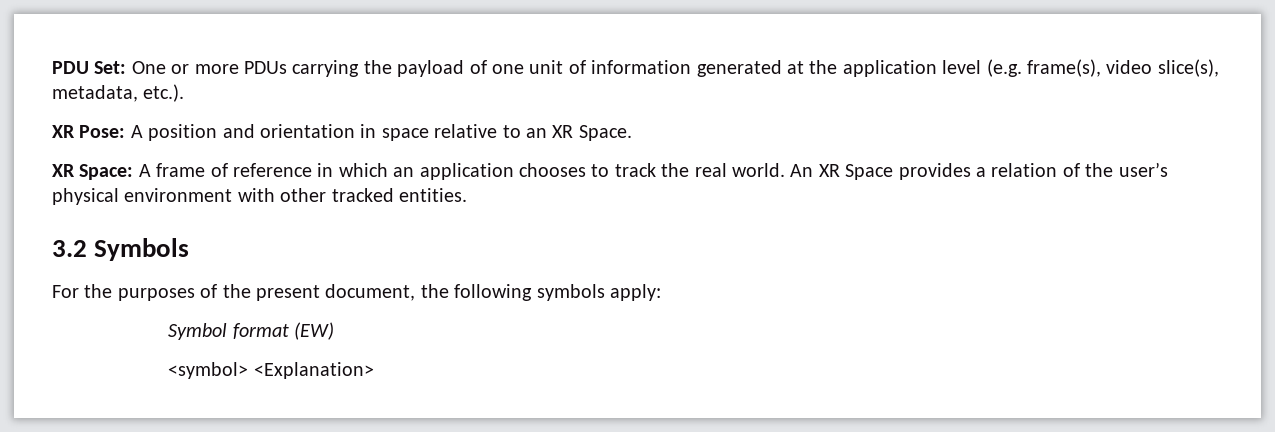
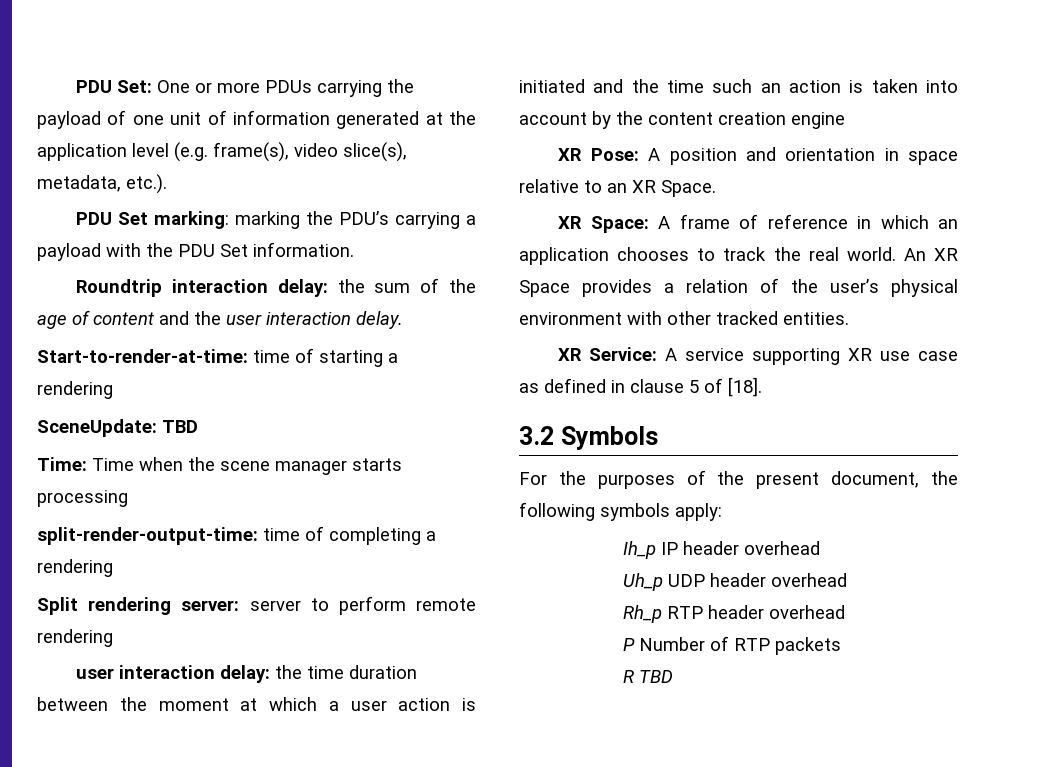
(185, 93) none -> [76,211,476,229] [37,242,354,261] [76,278,476,297] [37,310,403,329] [37,348,398,367] [37,381,113,399] [37,419,198,437] [37,457,402,475] [37,490,128,507] [37,526,436,545] [37,559,113,577] [37,596,477,615] [37,629,113,647] [76,665,418,683] [37,697,476,711] [519,79,958,93] [519,111,845,129] // PDU Set marking: marking the PDU’s carrying a payload with the PDU Set information. // Roundtrip interaction delay: the sum of the age of content and the user interaction delay. // Start-to-render-at-time: time of starting a rendering // SceneUpdate: TBD // Time: Time when the scene manager starts processing // split-render-output-time: time of completing a rendering // Split rendering server: server to perform remote rendering // user interaction delay: the time duration between the moment at which a user action is initiated and the time such an action is taken into account by the content creation engine
(467, 195) none -> [558,347,958,365] [519,377,762,397] // XR Service: A service supporting XR use case as defined in clause 5 of [18].
[168,322,335,340] [168,362,374,379] Symbol format (EW) // <symbol> <Explanation> -> [622,541,820,559] [622,573,847,591] [622,605,845,623] [622,636,841,655] [622,670,673,683] Ih_p IP header overhead // Uh_p UDP header overhead // Rh_p RTP header overhead // P Number of RTP packets // R TBD

